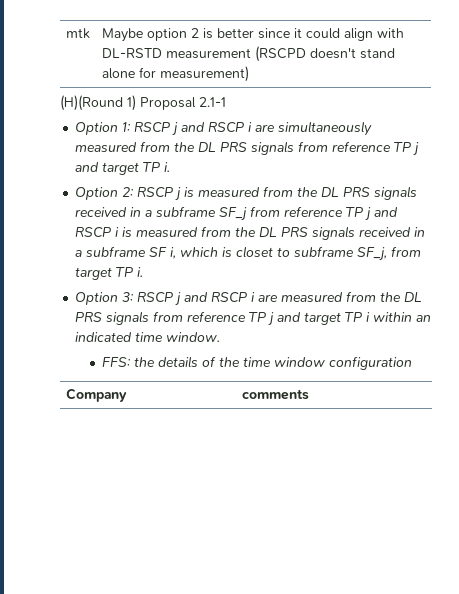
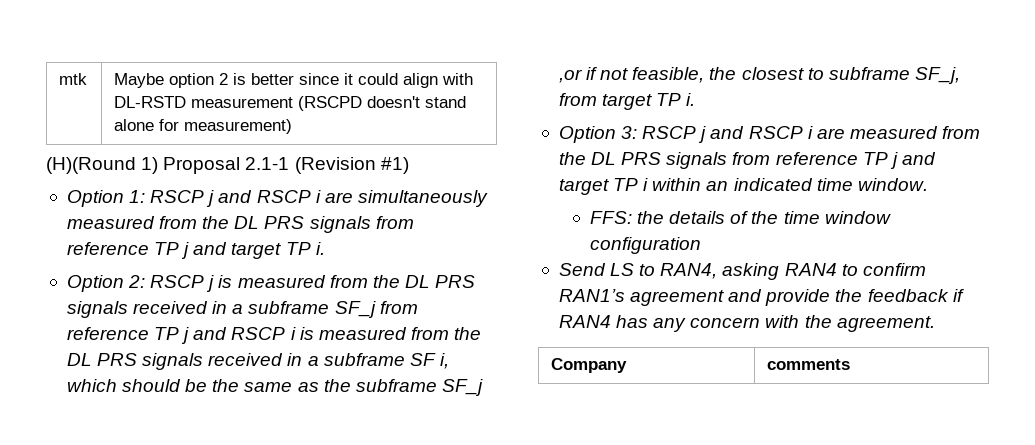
(226, 102) none -> [294,157,409,174] (Revision #1)
[222,246,274,258] is closet -> [122,379,483,396] [558,67,804,83] should be the same as the subframe SF_j ,or if not feasible, the closest
(413, 363) none -> [558,263,926,280] [558,289,964,306] [558,315,935,332] // Send LS to RAN4, asking RAN4 to confirm RAN1’s agreement and provide the feedback if RAN4 has any concern with the agreement.

